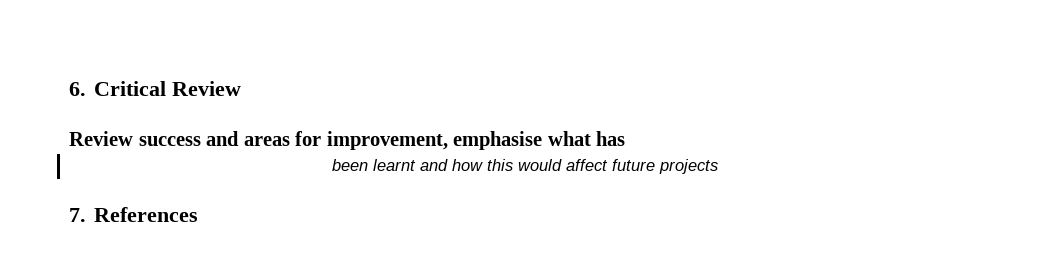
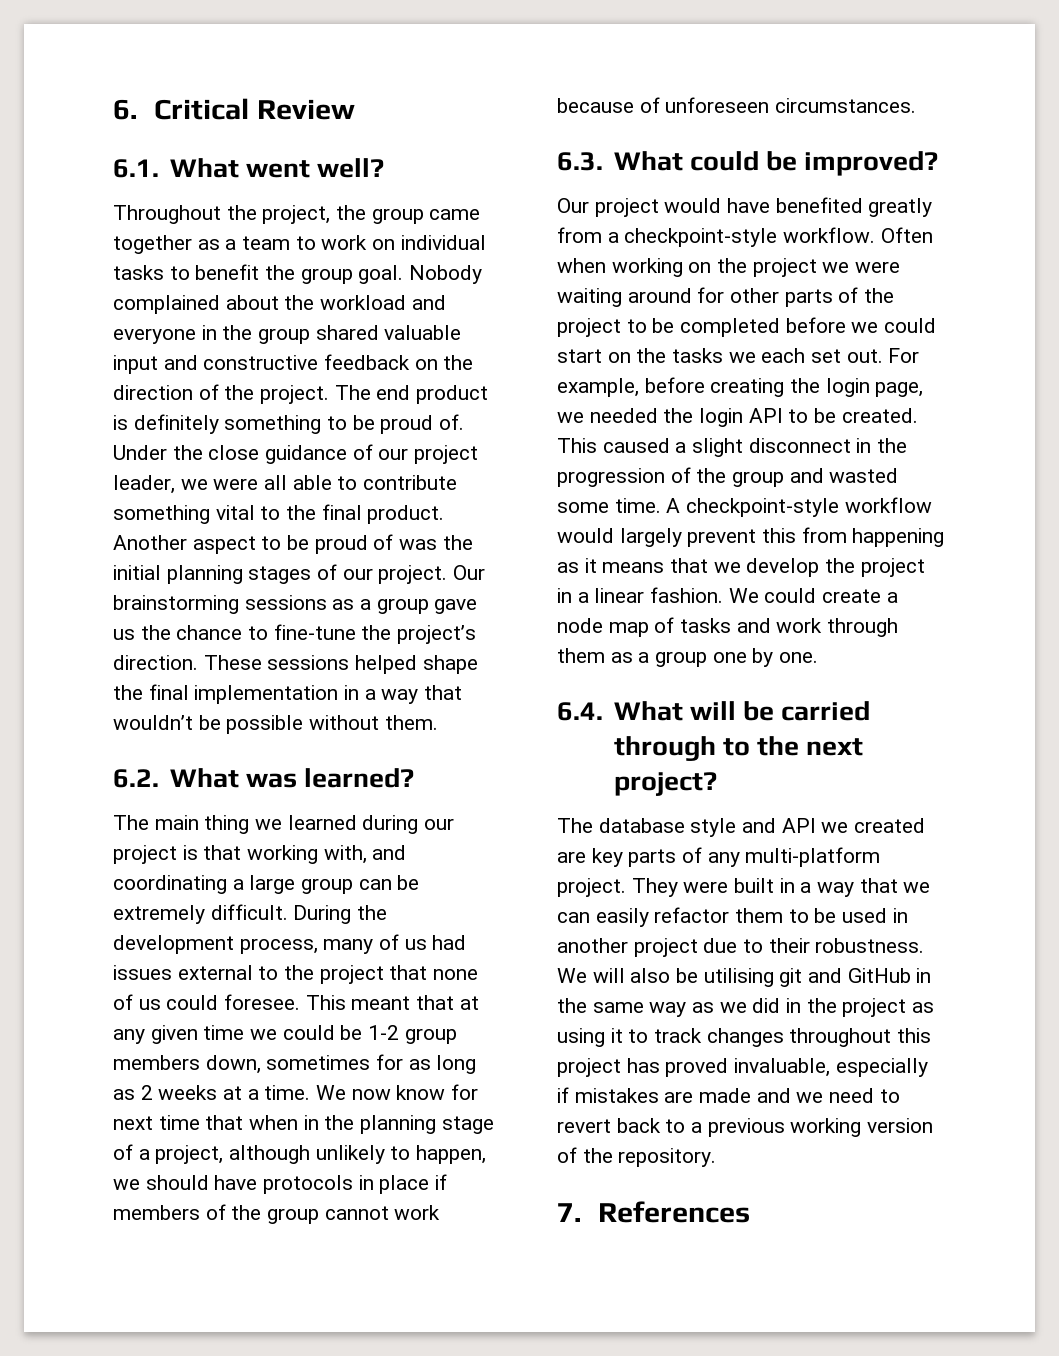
[69,131,626,150] [331,159,718,174] Review success and areas for improvement, emphasise what has // been learnt and how this would affect future projects -> [113,158,385,178] [113,205,481,224] [113,235,486,254] [113,264,483,284] [113,295,446,314] [113,325,462,344] [113,354,474,374] [113,384,489,404] [113,414,465,434] [113,444,479,464] [113,475,458,494] [113,504,445,524] [113,534,473,554] [113,564,486,584] [113,595,478,614] [113,624,477,644] [113,655,478,674] [113,684,463,704] [113,715,438,734] [113,768,415,788] [113,815,455,834] [113,845,407,864] [113,875,420,894] [113,904,388,924] [113,934,467,954] [113,965,479,984] [113,994,479,1010] [113,1025,457,1044] [113,1054,477,1074] [113,1084,479,1100] [113,1115,494,1134] [113,1144,487,1164] [113,1174,448,1194] [113,1204,441,1224] [557,97,917,113] [557,151,939,176] [557,197,933,217] [557,227,933,247] [557,258,901,277] [557,287,895,307] [557,317,937,337] [557,348,920,363] [557,377,924,397] [557,408,918,427] [557,438,908,457] [557,467,899,487] [557,497,932,517] [557,527,945,547] [557,558,925,577] [557,587,898,603] [557,617,899,637] [557,648,819,667] [557,701,871,721] [613,736,864,761] [613,772,717,796] [557,818,926,837] [557,847,881,867] [557,878,931,897] [557,907,908,927] [557,938,925,957] [557,968,932,987] [557,998,935,1017] [557,1028,932,1047] [557,1058,928,1077] [557,1087,900,1103] [557,1118,934,1137] [557,1147,717,1167] 6.1. What went well? // Throughout the project, the group came together as a team to work on individual tasks to benefit the group goal. Nobody complained about the workload and everyone in the group shared valuable input and constructive feedback on the direction of the project. The end product is definitely something to be proud of. Under the close guidance of our project leader, we were all able to contribute something vital to the final product. Another aspect to be proud of was the initial planning stages of our project. Our brainstorming sessions as a group gave us the chance to fine-tune the project’s direction. These sessions helped shape the final implementation in a way that wouldn’t be possible without them. // 6.2. What was learned? // The main thing we learned during our project is that working with, and coordinating a large group can be extremely difficult. During the development process, many of us had issues external to the project that none of us could foresee. This meant that at any given time we could be 1-2 group members down, sometimes for as long as 2 weeks at a time. We now know for next time that when in the planning stage of a project, although unlikely to happen, we should have protocols in place if members of the group cannot work because of unforeseen circumstances. // 6.3. What could be improved? // Our project would have benefited greatly from a checkpoint-style workflow. Often when working on the project we were waiting around for other parts of the project to be completed before we could start on the tasks we each set out. For example, before creating the login page, we needed the login API to be created. This caused a slight disconnect in the progression of the group and wasted some time. A checkpoint-style workflow would largely prevent this from happening as it means that we develop the project in a linear fashion. We could create a node map of tasks and work through them as a group one by one. // 6.4. What will be carried through to the next project? // The database style and API we created are key parts of any multi-platform project. They were built in a way that we can easily refactor them to be used in another project due to their robustness. We will also be utilising git and GitHub in the same way as we did in the project as using it to track changes throughout this project has proved invaluable, especially if mistakes are made and we need to revert back to a previous working version of the repository.

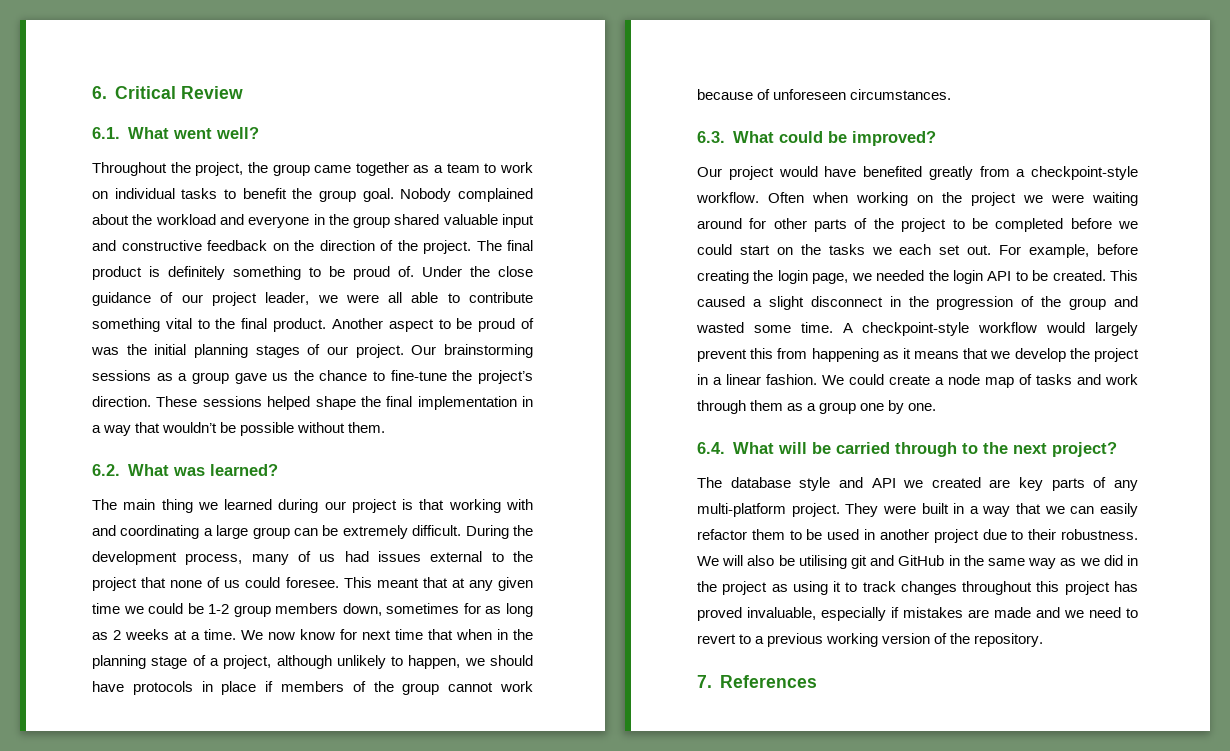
[376,385,411,400] end -> [507,240,533,251] final
[323,845,367,864] with, -> [505,499,533,510] with
[616,1118,661,1133] back -> (736, 639) none

